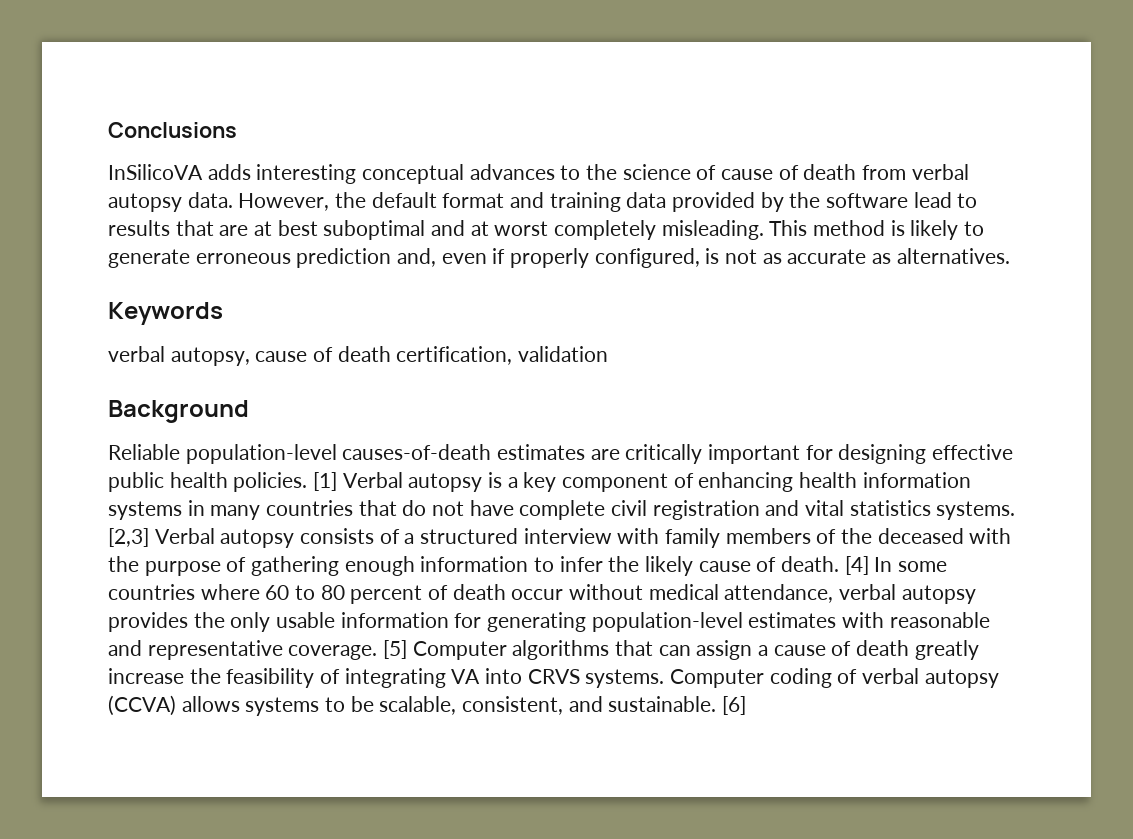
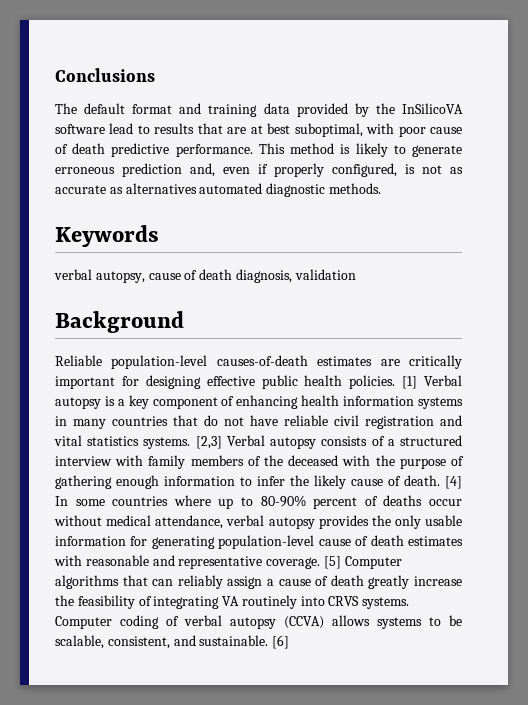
[108,164,969,184] [108,192,367,212] InSilicoVA adds interesting conceptual advances to the science of cause of death from verbal autopsy data. However, the -> [55,103,77,114] The
(821, 200) none -> [401,103,463,114] InSilicoVA
[323,220,764,240] suboptimal and at worst completely misleading. -> [294,123,462,137] [55,143,253,157] suboptimal, with poor cause of death predictive performance.
[896,248,1010,264] alternatives. -> [125,183,381,197] alternatives automated diagnostic methods.
[396,346,513,365] certification, -> [235,269,292,283] diagnosis,
[519,500,606,520] complete -> [284,415,328,426] reliable
[265,585,345,600] 60 to 80 -> [218,495,306,509] up to 80-90%
[452,584,506,600] death -> [383,495,423,506] deaths
(743, 622) none -> [318,535,404,546] cause of death
(691, 650) none -> [177,575,223,589] reliably
(481, 676) none -> [241,595,297,609] routinely

